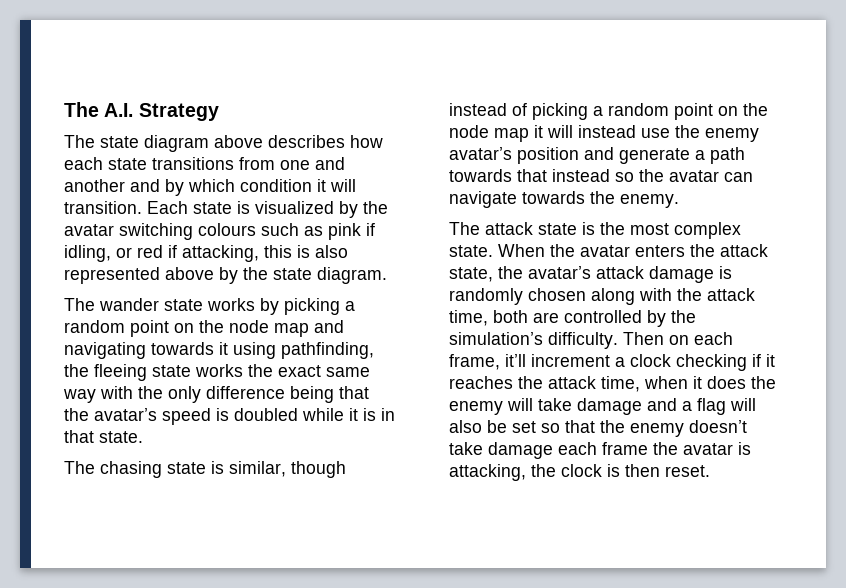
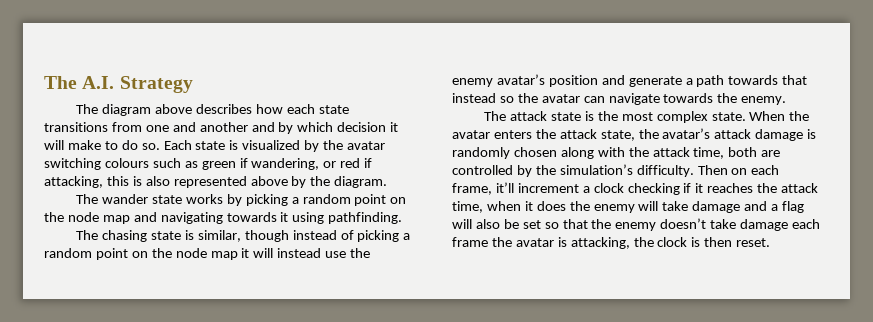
[100,136,139,148] state -> (99, 109) none
[240,179,356,192] [64,201,142,214] condition it will transition. -> [337,122,399,132] [44,140,160,150] decision it will make to do so.
[328,223,375,240] [64,245,111,262] pink if idling, -> [201,158,320,170] green if wandering,
[273,268,312,280] state -> (331, 181) none
[281,342,374,359] [64,364,370,381] [63,386,369,403] [64,408,395,425] [64,430,143,443] pathfinding, the fleeing state works the exact same way with the only difference being that the avatar’s speed is doubled while it is in that state. -> [328,212,403,224] pathfinding.

